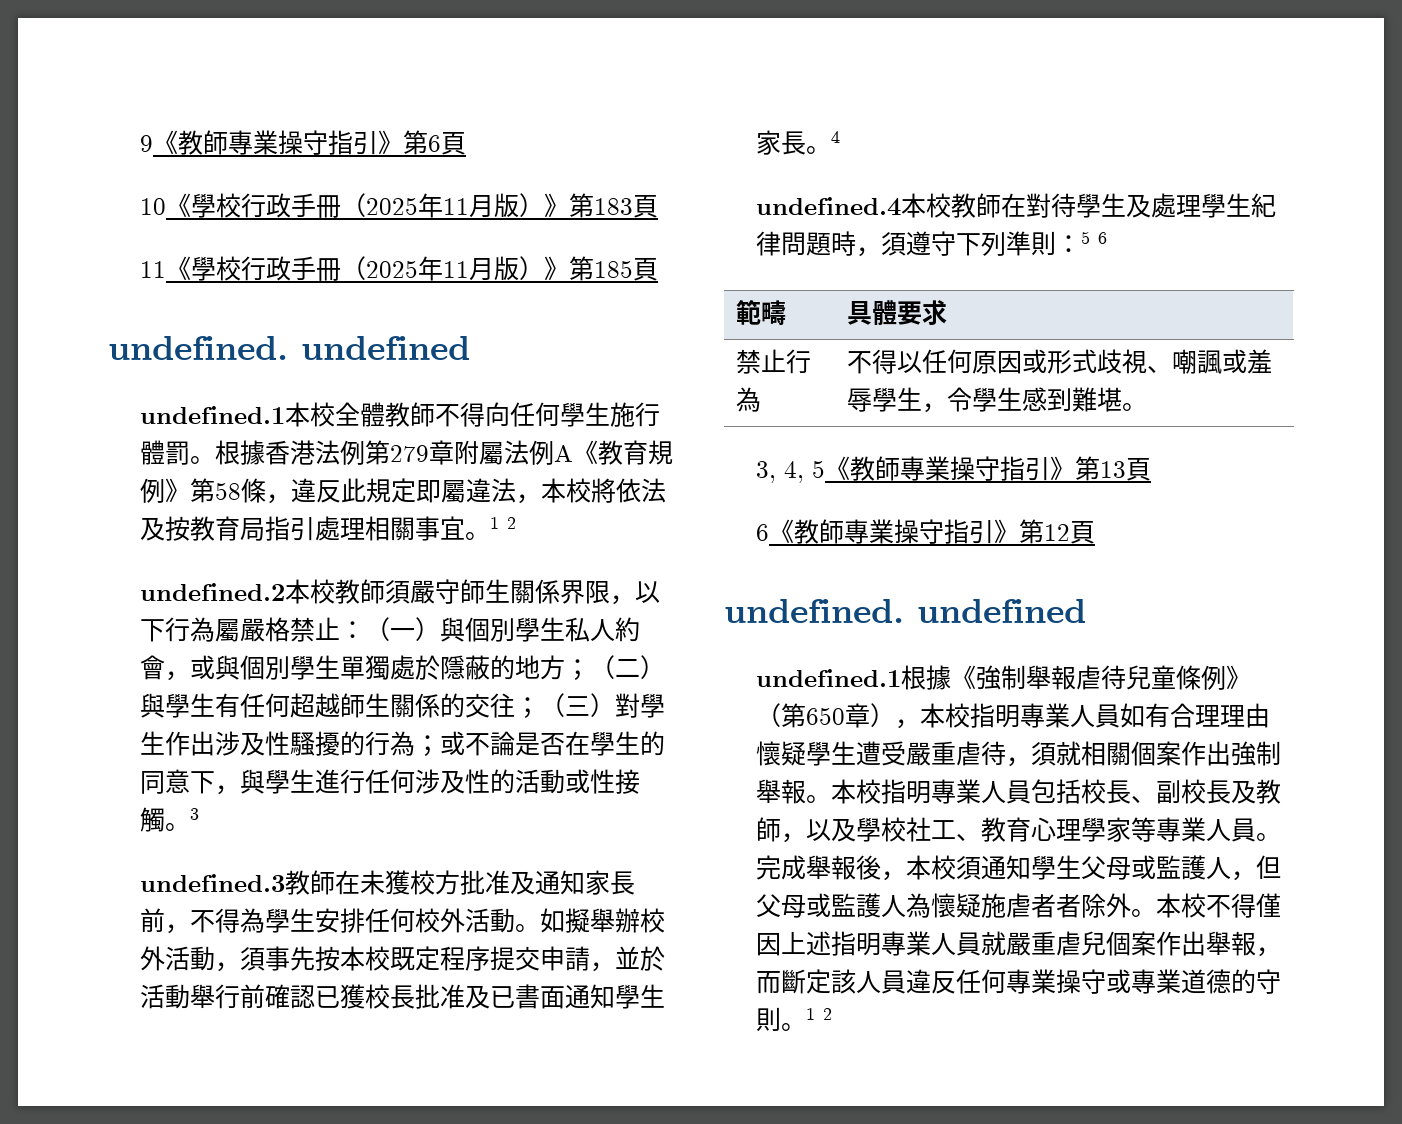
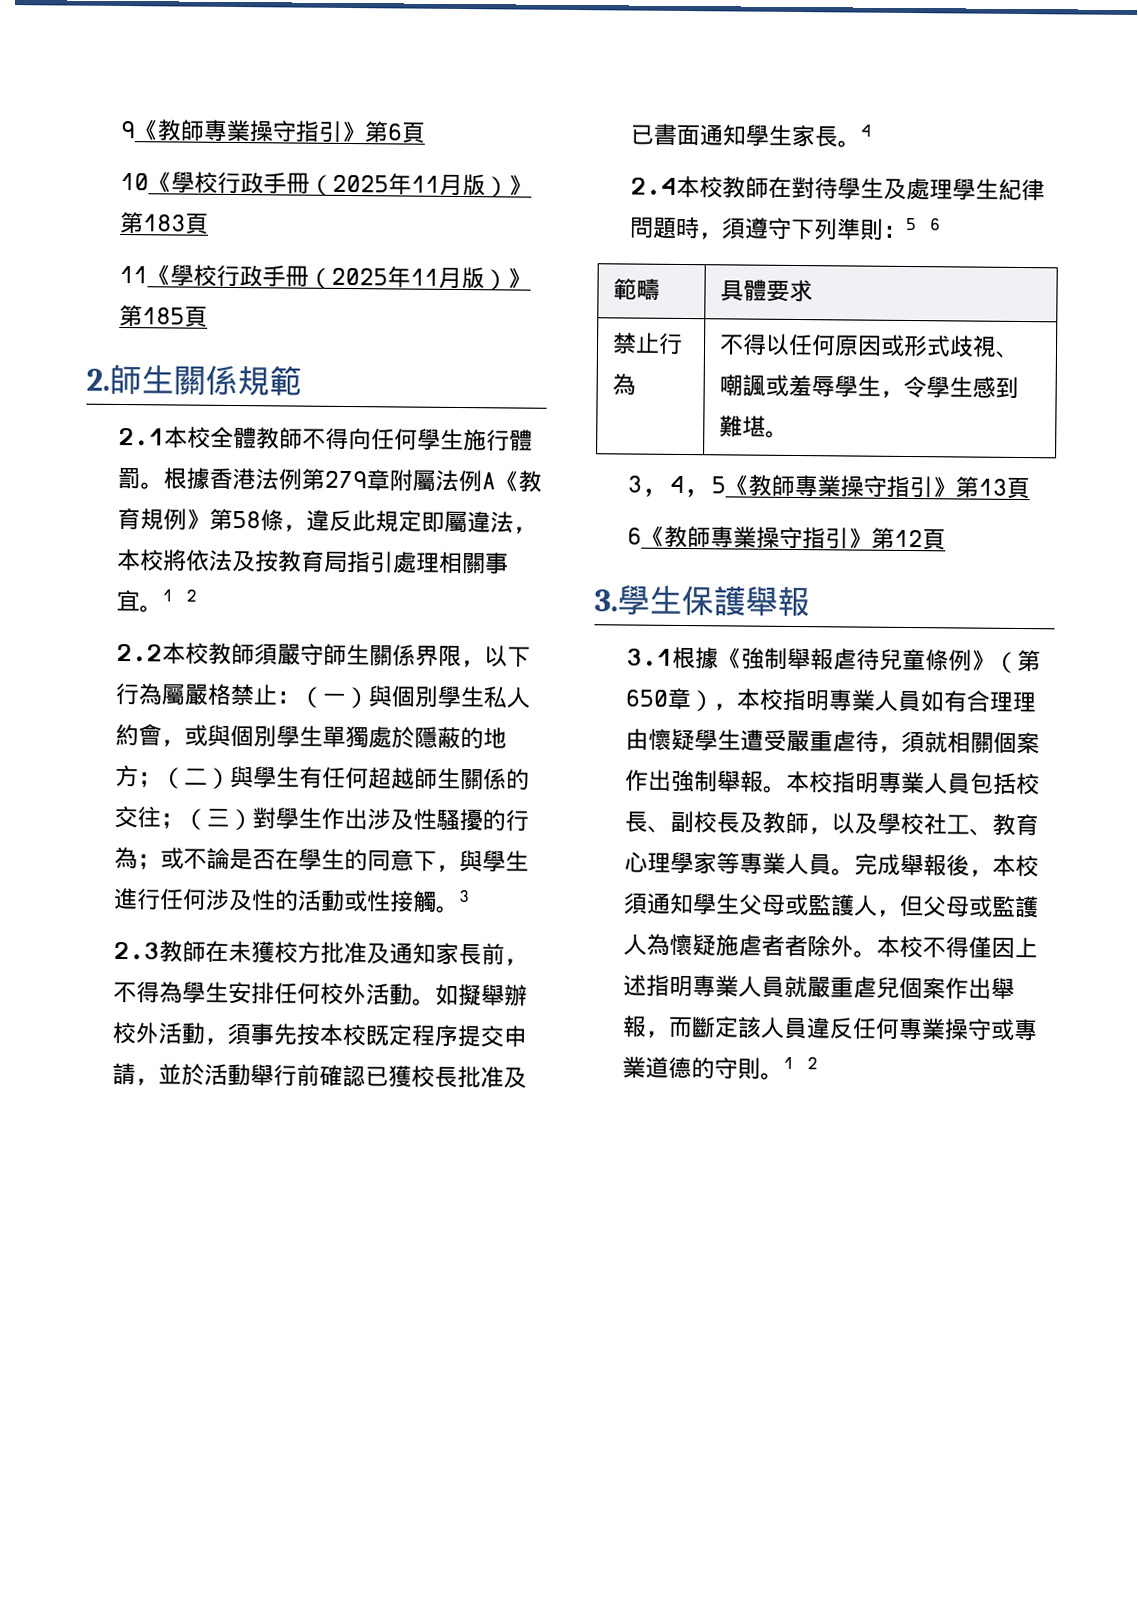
[108,336,470,360] [139,406,285,424] undefined. undefined // undefined.1 -> [86,364,302,396] [117,427,165,446] 2.師生關係規範 // 2.1
[139,583,285,601] undefined.2 -> [115,643,163,662] 2.2
[139,874,285,892] undefined.3 -> [112,941,160,960] 2.3
[755,197,901,216] undefined.4 -> [629,177,677,195] 2.4
[724,599,1086,623] [755,669,901,687] undefined. undefined // undefined.1 -> [594,584,810,617] [625,648,673,666] 3.學生保護舉報 // 3.1

